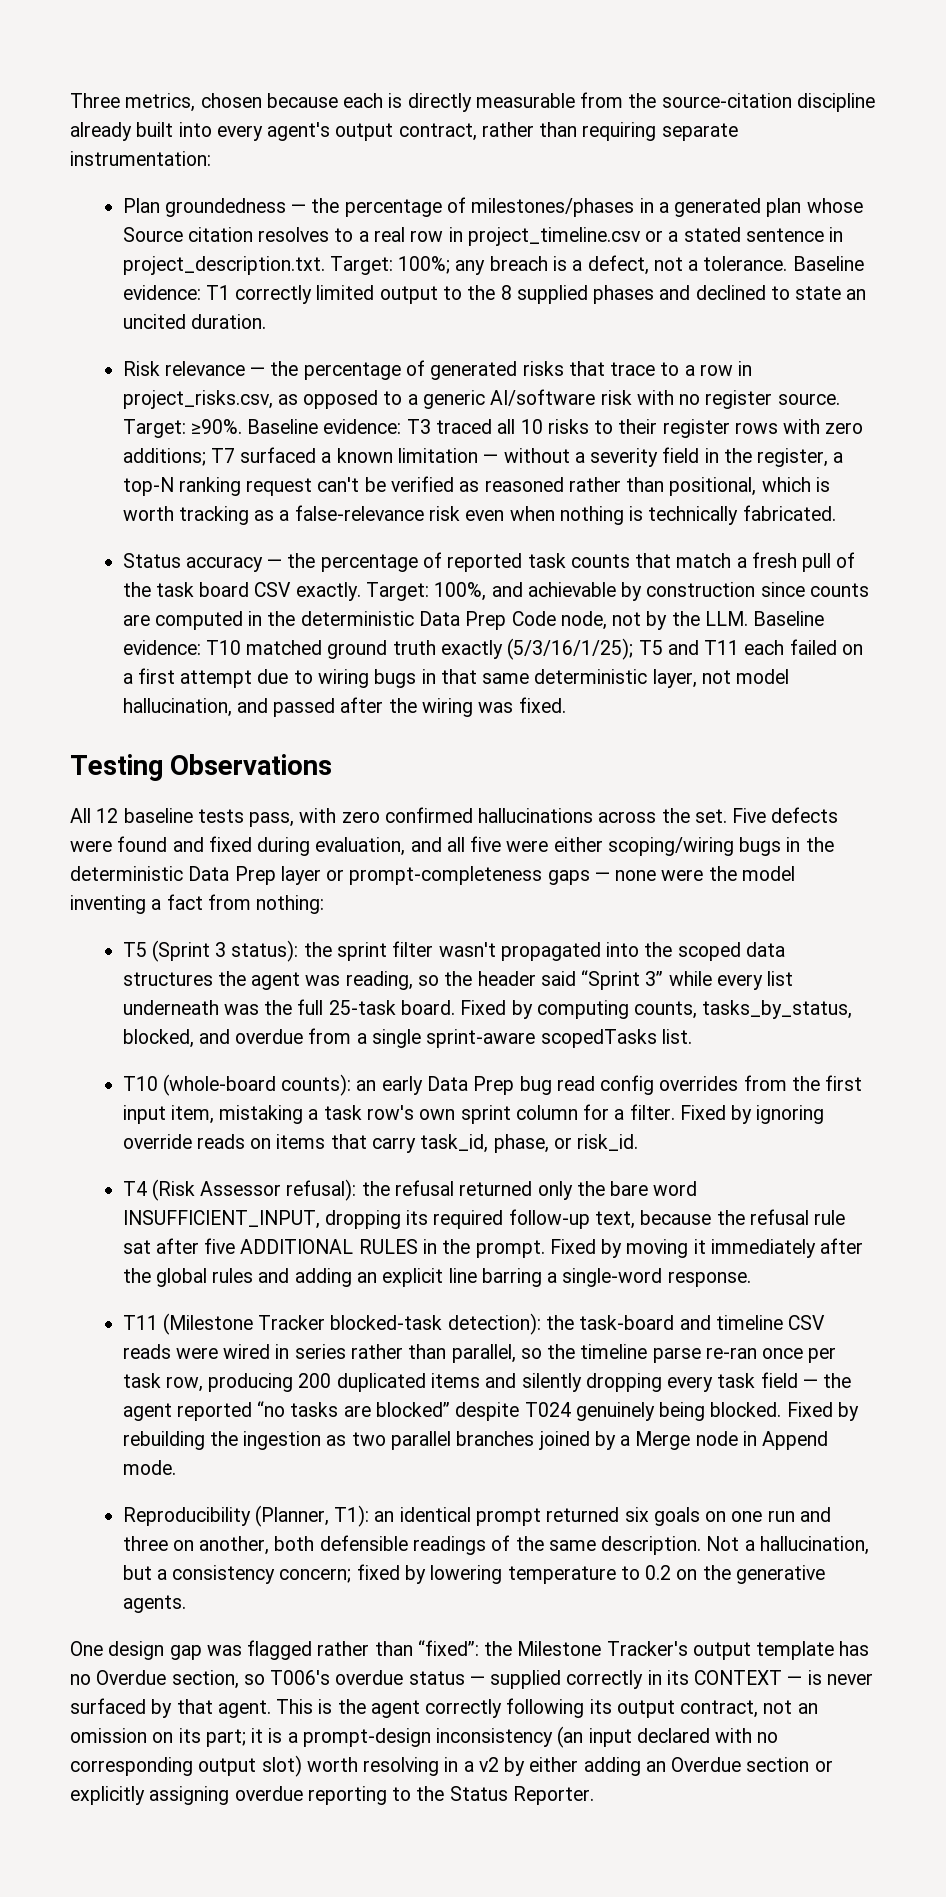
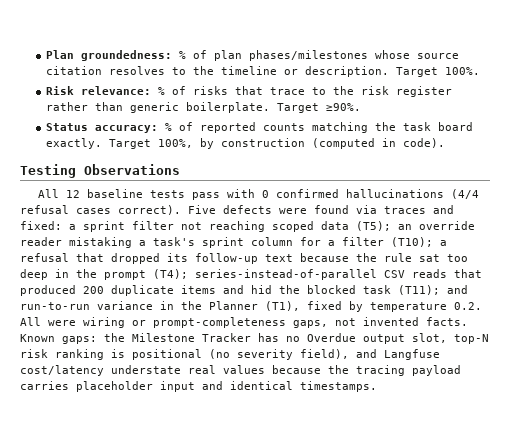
[70,92,875,112] [70,122,738,141] [70,151,211,166] [122,197,863,217] [122,227,844,246] [122,255,864,275] [122,285,867,304] [122,314,266,329] [122,360,753,380] [122,389,840,409] [122,419,864,438] [122,447,844,467] [122,476,830,496] [122,505,836,525] [122,552,856,572] [122,582,869,601] [122,611,825,630] [122,638,863,660] [122,668,790,688] [122,697,566,717] Three metrics, chosen because each is directly measurable from the source-citation discipline already built into every agent's output contract, rather than requiring separate instrumentation: // Plan groundedness — the percentage of milestones/phases in a generated plan whose Source citation resolves to a real row in project_timeline.csv or a stated sentence in project_description.txt. Target: 100%; any breach is a defect, not a tolerance. Baseline evidence: T1 correctly limited output to the 8 supplied phases and declined to state an uncited duration. // Risk relevance — the percentage of generated risks that trace to a row in project_risks.csv, as opposed to a generic AI/software risk with no register source. Target: ≥90%. Baseline evidence: T3 traced all 10 risks to their register rows with zero additions; T7 surfaced a known limitation — without a severity field in the register, a top-N ranking request can't be verified as reasoned rather than positional, which is worth tracking as a false-relevance risk even when nothing is technically fabricated. // Status accuracy — the percentage of reported task counts that match a fresh pull of the task board CSV exactly. Target: 100%, and achievable by construction since counts are computed in the deterministic Data Prep Code node, not by the LLM. Baseline evidence: T10 matched ground truth exactly (5/3/16/1/25); T5 and T11 each failed on a first attempt due to wiring bugs in that same deterministic layer, not model hallucination, and passed after the wiring was fixed. -> [46,50,460,61] [46,66,481,77] [46,86,453,97] [46,102,362,113] [46,122,474,133] [46,138,446,149] Plan groundedness: % of plan phases/milestones whose source citation resolves to the timeline or description. Target 100%. // Risk relevance: % of risks that trace to the risk register rather than generic boilerplate. Target ≥90%. // Status accuracy: % of reported counts matching the task board exactly. Target 100%, by construction (computed in code).
[249,807,839,827] [70,836,834,856] [70,866,795,885] [70,894,325,914] [122,940,785,962] [122,970,794,990] [122,999,853,1019] [122,1028,692,1048] [122,1074,863,1096] [122,1104,825,1124] [122,1134,639,1153] [122,1179,698,1201] [122,1209,809,1229] pass, with zero confirmed hallucinations across the set. Five defects were found and fixed during evaluation, and all five were either scoping/wiring bugs in the deterministic Data Prep layer or prompt-completeness gaps — none were the model inventing a fact from nothing: // T5 (Sprint 3 status): the sprint filter wasn't propagated into the scoped data structures the agent was reading, so the header said “Sprint 3” while every list underneath was the full 25-task board. Fixed by computing counts, tasks_by_status, blocked, and overdue from a single sprint-aware scopedTasks list. // T10 (whole-board counts): an early Data Prep bug read config overrides from the first input item, mistaking a task row's own sprint column for a filter. Fixed by ignoring override reads on items that carry task_id, phase, or risk_id. // T4 (Risk Assessor refusal): the refusal returned only the bare word INSUFFICIENT_INPUT, dropping its required follow-up text, because the refusal -> [191,189,479,200] [20,205,454,215] [20,221,475,232] [20,237,447,248] [20,253,377,264] pass with 0 confirmed hallucinations (4/4 refusal cases correct). Five defects were found via traces and fixed: a sprint filter not reaching scoped data (T5); an override reader mistaking a task's sprint column for a filter (T10); a refusal that dropped its follow-up text because the
[155,1238,864,1258] [122,1268,751,1287] [122,1313,826,1335] [122,1344,837,1363] [122,1372,852,1392] [122,1401,859,1421] [122,1431,829,1450] [122,1460,176,1475] [122,1505,831,1527] [122,1535,869,1555] [122,1564,825,1584] [122,1595,186,1613] [70,1640,870,1660] [70,1670,873,1689] [70,1698,818,1718] [70,1726,779,1748] [70,1755,833,1777] [70,1786,594,1805] after five ADDITIONAL RULES in the prompt. Fixed by moving it immediately after the global rules and adding an explicit line barring a single-word response. // T11 (Milestone Tracker blocked-task detection): the task-board and timeline CSV reads were wired in series rather than parallel, so the timeline parse re-ran once per task row, producing 200 duplicated items and silently dropping every task field — the agent reported “no tasks are blocked” despite T024 genuinely being blocked. Fixed by rebuilding the ingestion as two parallel branches joined by a Merge node in Append mode. // Reproducibility (Planner, T1): an identical prompt returned six goals on one run and three on another, both defensible readings of the same description. Not a hallucination, but a consistency concern; fixed by lowering temperature to 0.2 on the generative agents. // One design gap was flagged rather than “fixed”: the Milestone Tracker's output template has no Overdue section, so T006's overdue status — supplied correctly in its CONTEXT — is never surfaced by that agent. This is the agent correctly following its output contract, not an omission on its part; it is a prompt-design inconsistency (an input declared with no corresponding output slot) worth resolving in a v2 by either adding an Overdue section or explicitly assigning overdue reporting to the Status Reporter. -> [447,254,468,262] [20,269,482,280] [20,285,468,296] [20,301,482,312] [20,317,468,328] [20,333,489,344] [20,349,440,360] [20,365,461,376] [20,381,377,392] too deep in the prompt (T4); series-instead-of-parallel CSV reads that produced 200 duplicate items and hid the blocked task (T11); and run-to-run variance in the Planner (T1), fixed by temperature 0.2. All were wiring or prompt-completeness gaps, not invented facts. Known gaps: the Milestone Tracker has no Overdue output slot, top-N risk ranking is positional (no severity field), and Langfuse cost/latency understate real values because the tracing payload carries placeholder input and identical timestamps.

